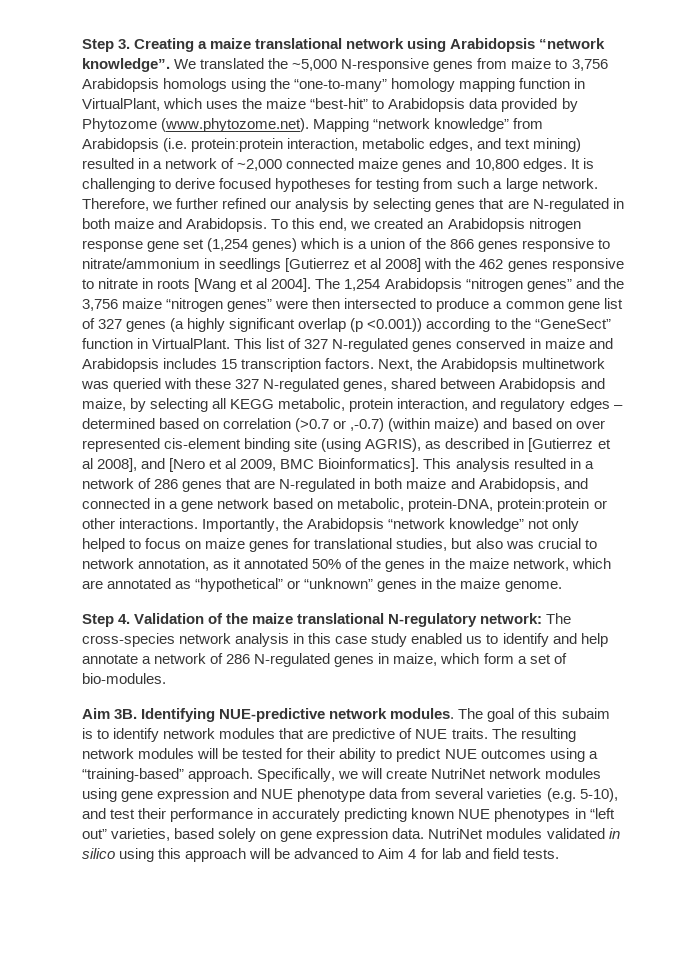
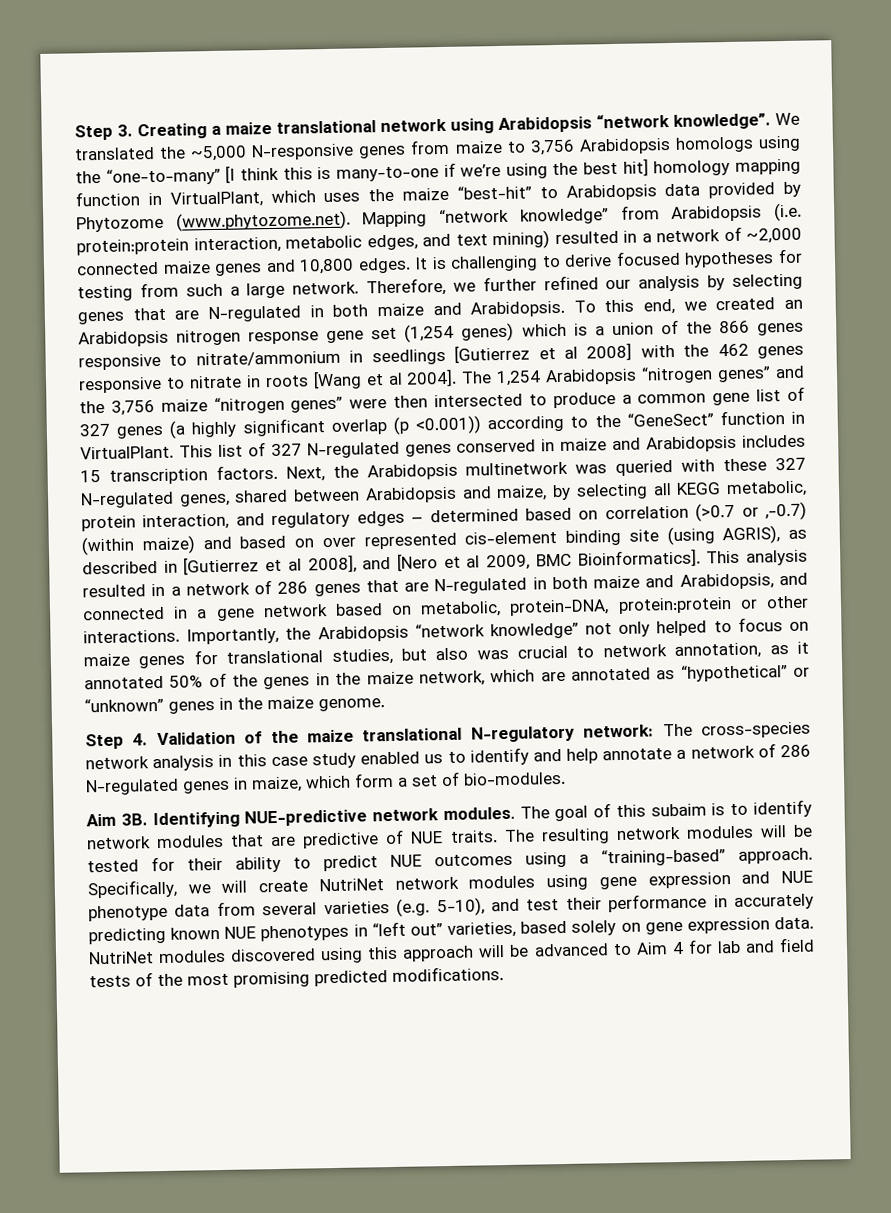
(388, 85) none -> [225,158,649,184] [I think this is many-to-one if we’re using the best hit]
[546,828,620,839] [82,848,115,859] validated in silico -> [230,948,317,962] discovered
[522,849,559,859] tests. -> [89,966,504,988] tests of the most promising predicted modifications.

